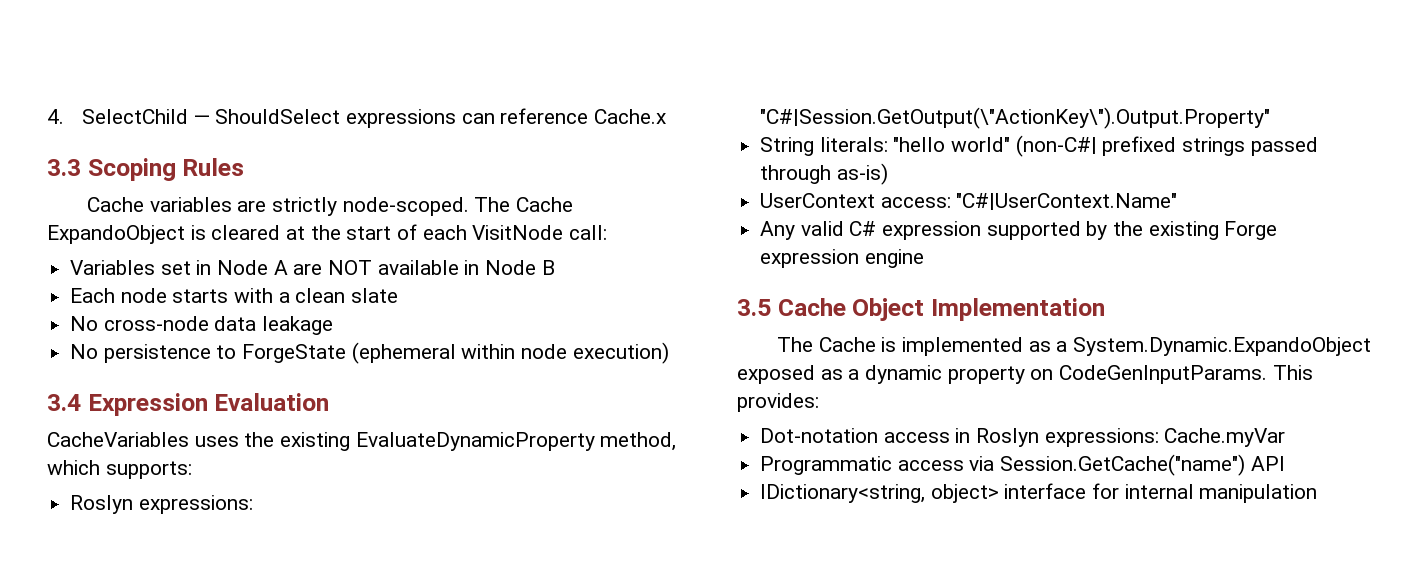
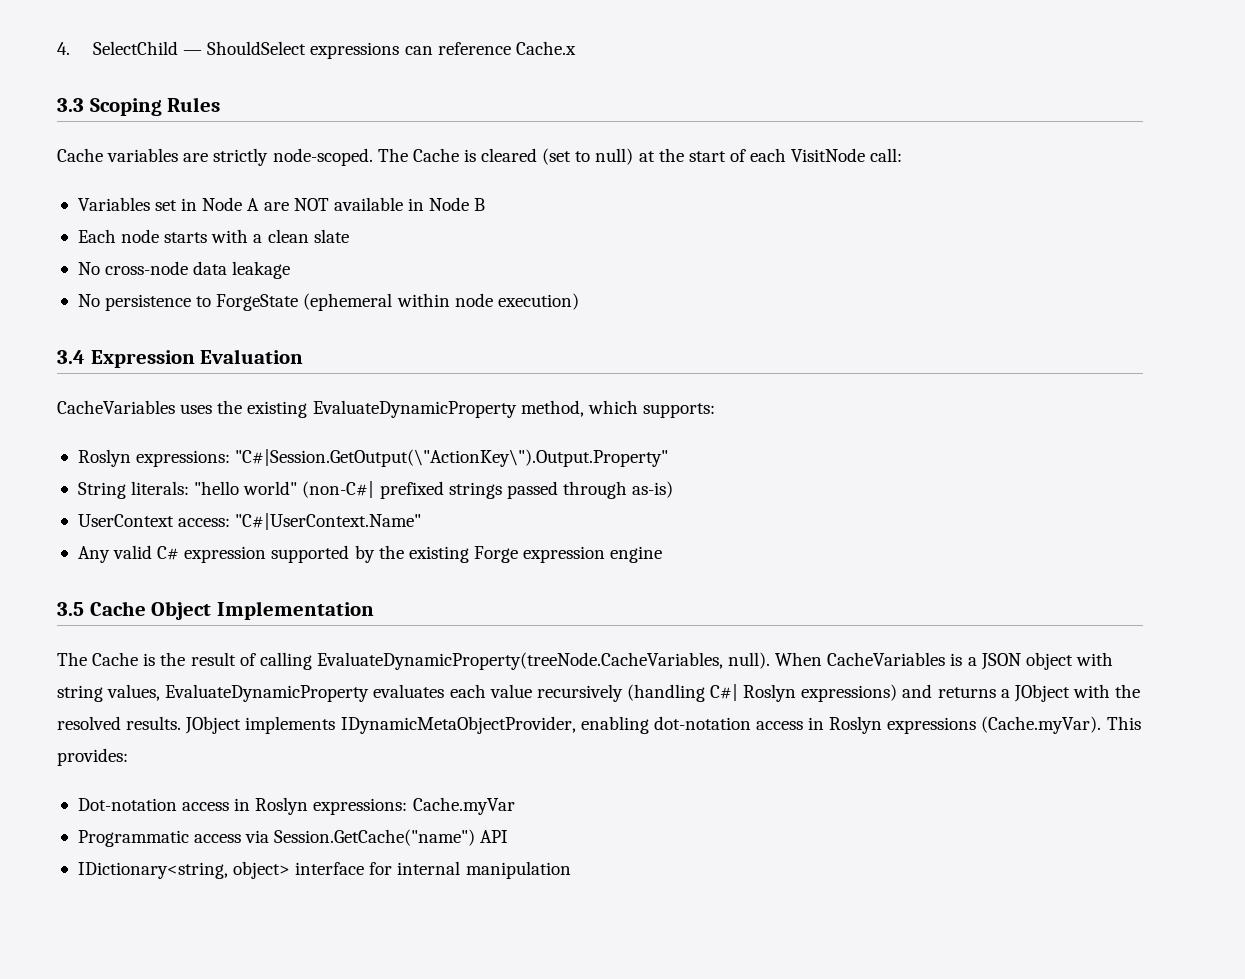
[47,225,185,244] ExpandoObject -> (459, 155) none
(281, 232) none -> [542,148,634,165] (set to null)
[901,337,1371,356] [737,365,1268,384] implemented as a System.Dynamic.ExpandoObject exposed as a dynamic property on CodeGenInputParams. -> [160,652,1113,670] [57,684,1141,702] [57,716,1102,734] the result of calling EvaluateDynamicProperty(treeNode.CacheVariables, null). When CacheVariables is a JSON object with string values, EvaluateDynamicProperty evaluates each value recursively (handling C#| Roslyn expressions) and returns a JObject with the resolved results. JObject implements IDynamicMetaObjectProvider, enabling dot-notation access in Roslyn expressions (Cache.myVar).

